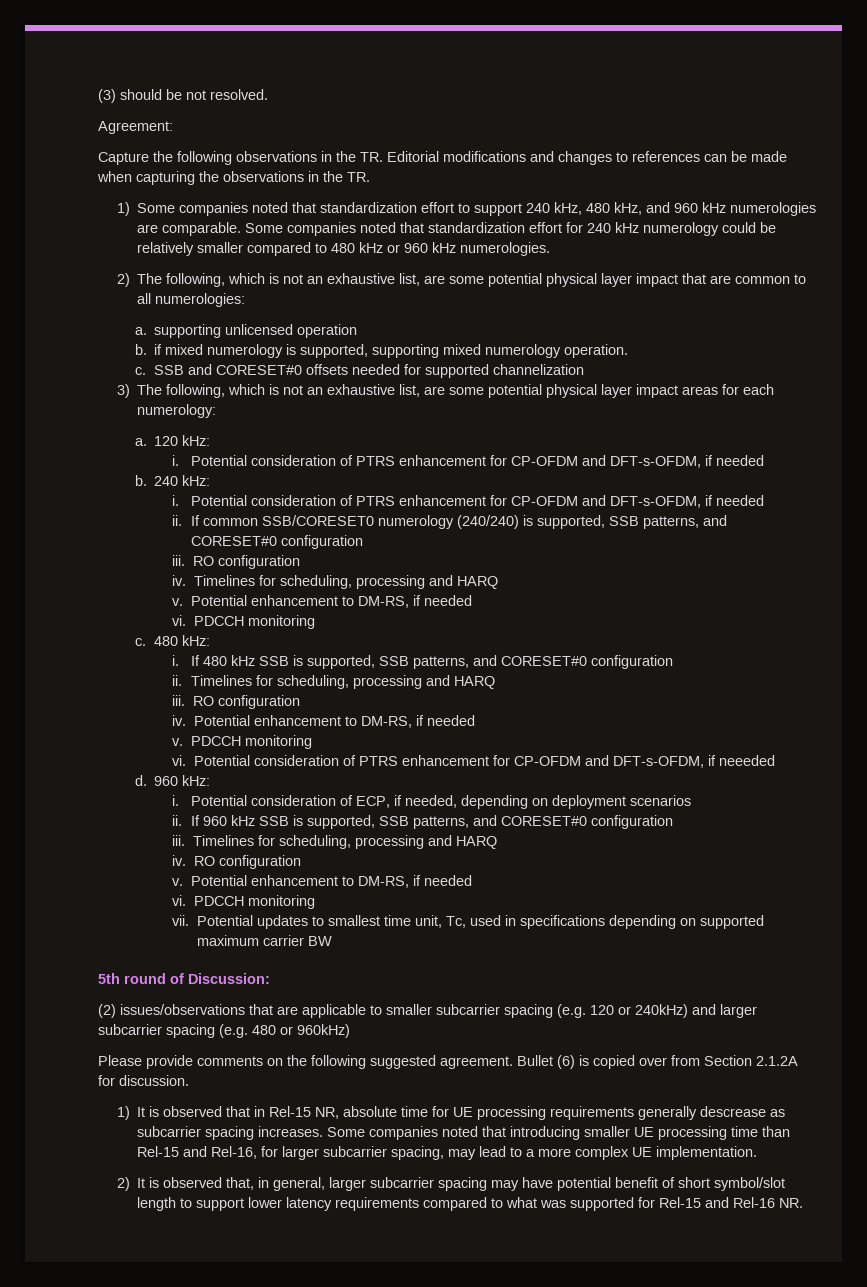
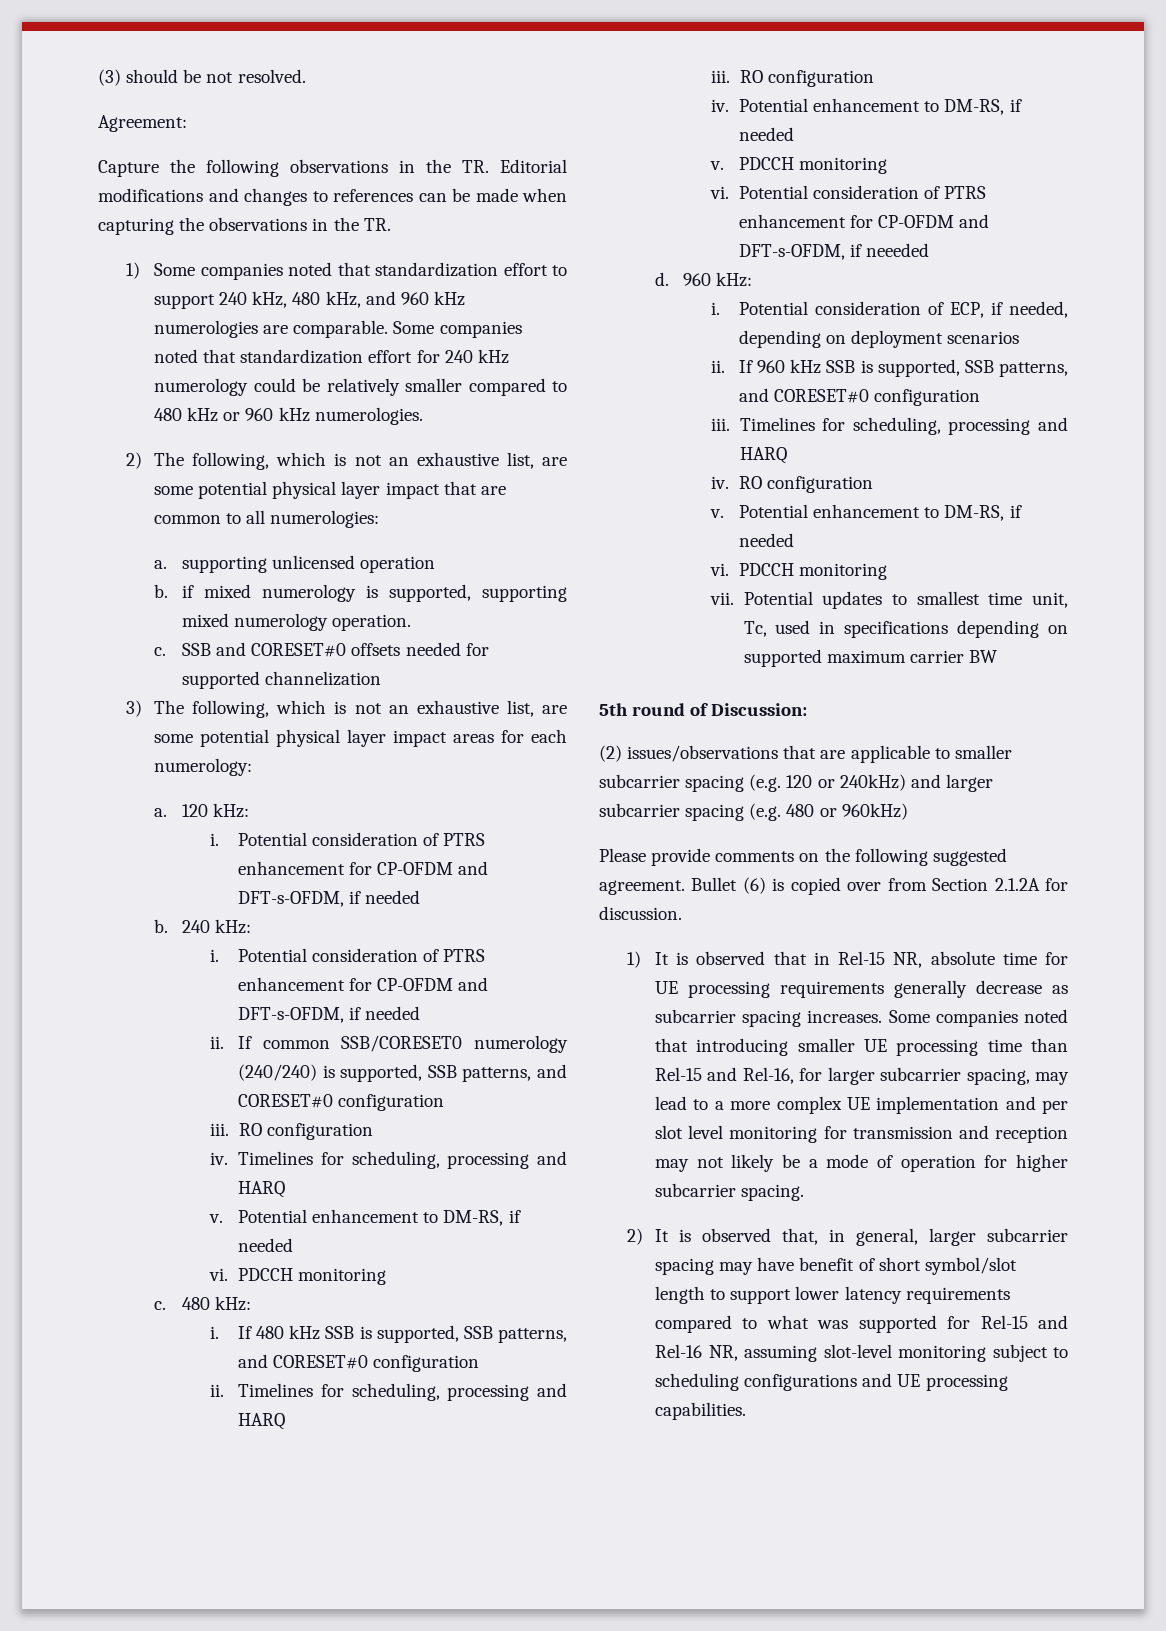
[699,1106,766,1117] descrease -> [976,980,1043,994] decrease
[655,1146,757,1160] implementation. -> [876,1096,1068,1114] [655,1125,1068,1143] [655,1154,1068,1172] [655,1183,805,1201] implementation and per slot level monitoring for transmission and reception may not likely be a mode of operation for higher subcarrier spacing.
[556,1177,611,1191] potential -> (795, 1264) none
[778,1198,803,1208] NR. -> [708,1344,1068,1362] [655,1373,1008,1391] [655,1402,747,1420] NR, assuming slot-level monitoring subject to scheduling configurations and UE processing capabilities.

